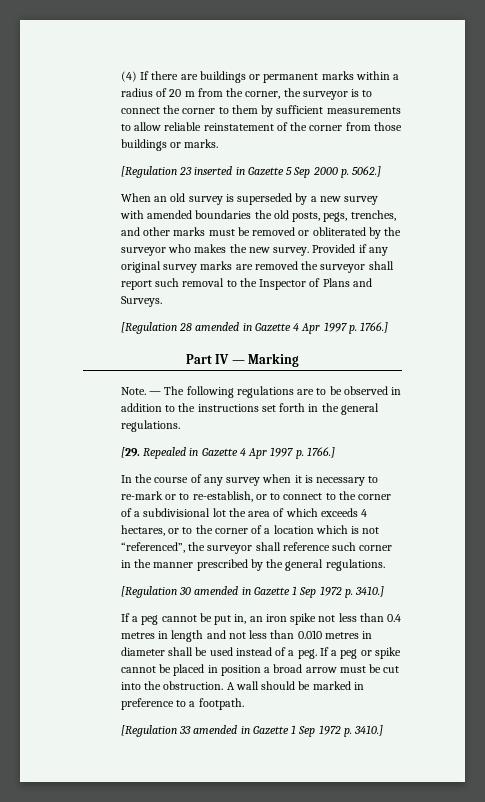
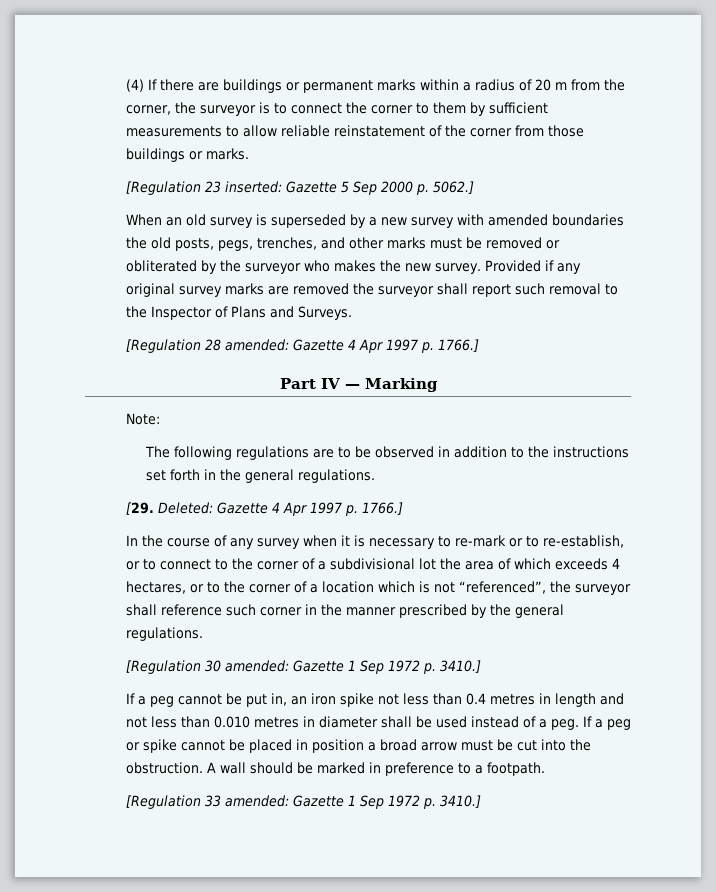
[194,166,245,175] inserted in -> [224,181,282,193] inserted:
[195,322,252,331] amended in -> [224,339,289,351] amended:
[120,387,162,395] Note. — -> [125,413,160,425] Note: //
[143,447,199,459] Repealed in -> [157,502,213,514] Deleted:
[194,586,251,595] amended in -> [224,660,289,672] amended:
[193,725,250,734] amended in -> [224,795,289,807] amended:

